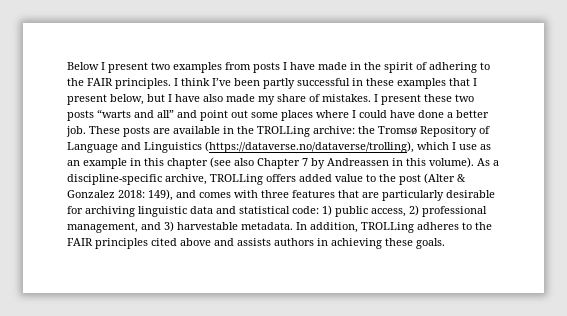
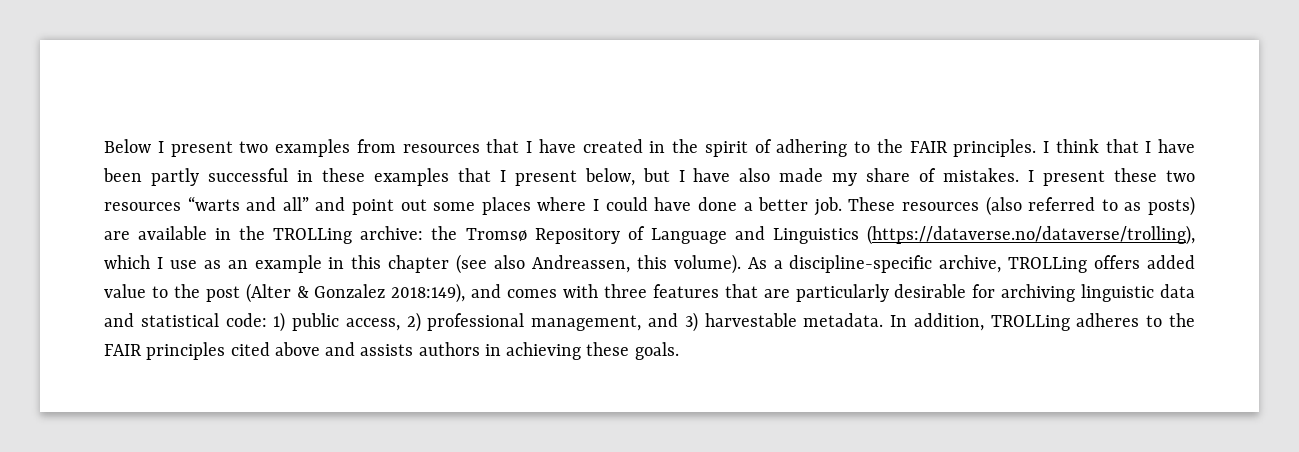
[253,62,347,73] posts I have made -> [402,139,643,153] resources that I have created
[212,78,231,86] I’ve -> [1105,139,1195,153] that I have
[67,110,94,121] posts -> [104,202,181,211] resources
[123,126,150,137] posts -> [901,196,1195,216] resources (also referred to as posts)
[257,158,403,169] Chapter 7 by Andreassen in -> [531,255,630,273] Andreassen,
[118,189,173,201] 2018: 149), -> [391,283,466,303] 2018:149),

